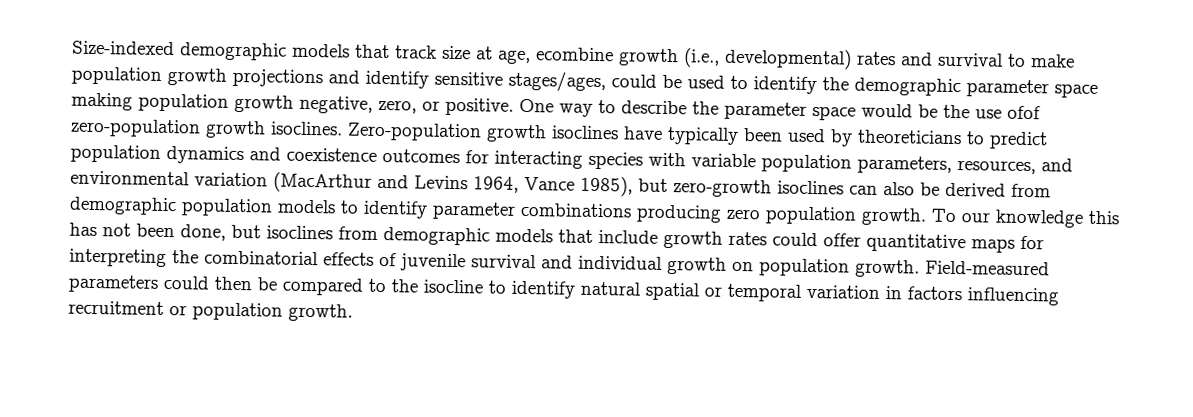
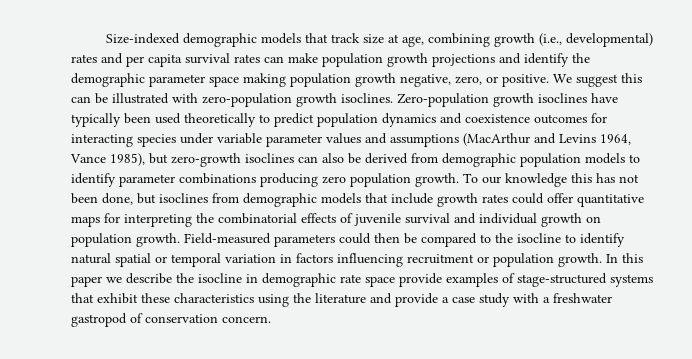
[536,47,614,62] ecombine -> [428,33,491,47] combining
[938,52,1026,67] survival to -> [126,53,284,67] per capita survival rates can
[434,70,817,95] sensitive stages/ages, could be used to identify -> (569, 60) none
[519,98,1041,121] One way to describe the parameter space would be the use ofof -> [553,73,642,87] [71,93,198,104] We suggest this can be illustrated with
[830,129,962,147] by theoreticians -> [184,113,256,127] theoretically
[648,152,1073,175] [70,170,268,187] with variable population parameters, resources, and environmental variation -> [180,133,459,147] under variable parameter values and assumptions
(353, 312) none -> [606,253,643,263] [71,273,653,287] [71,293,612,307] [71,313,271,327] In this paper we describe the isocline in demographic rate space provide examples of stage-structured systems that exhibit these characteristics using the literature and provide a case study with a freshwater gastropod of conservation concern.

